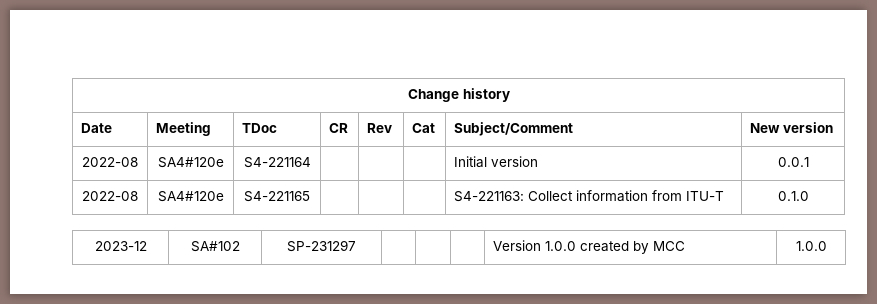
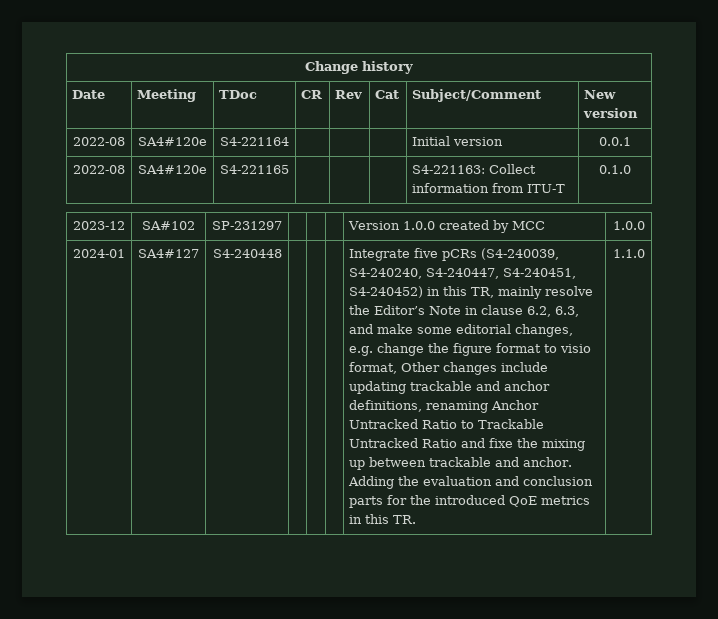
(827, 246) none -> [73,249,125,258] [138,249,199,258] [212,249,282,258] [349,248,560,261] [349,268,577,279] [349,286,594,299] [349,305,580,317] [349,324,574,337] [349,343,592,356] [349,362,549,375] [349,381,551,394] [349,400,540,413] [349,419,545,429] [349,438,586,451] [349,457,573,470] [348,476,594,489] [349,495,591,508] [349,514,417,524] [612,249,645,258] // 2024-01 | SA4#127 | S4-240448 | | | | Integrate five pCRs (S4-240039, S4-240240, S4-240447, S4-240451, S4-240452) in this TR, mainly resolve the Editor’s Note in clause 6.2, 6.3, and make some editorial changes, e.g. change the figure format to visio format, Other changes include updating trackable and anchor definitions, renaming Anchor Untracked Ratio to Trackable Untracked Ratio and fixe the mixing up between trackable and anchor. Adding the evaluation and conclusion parts for the introduced QoE metrics in this TR. | 1.1.0

